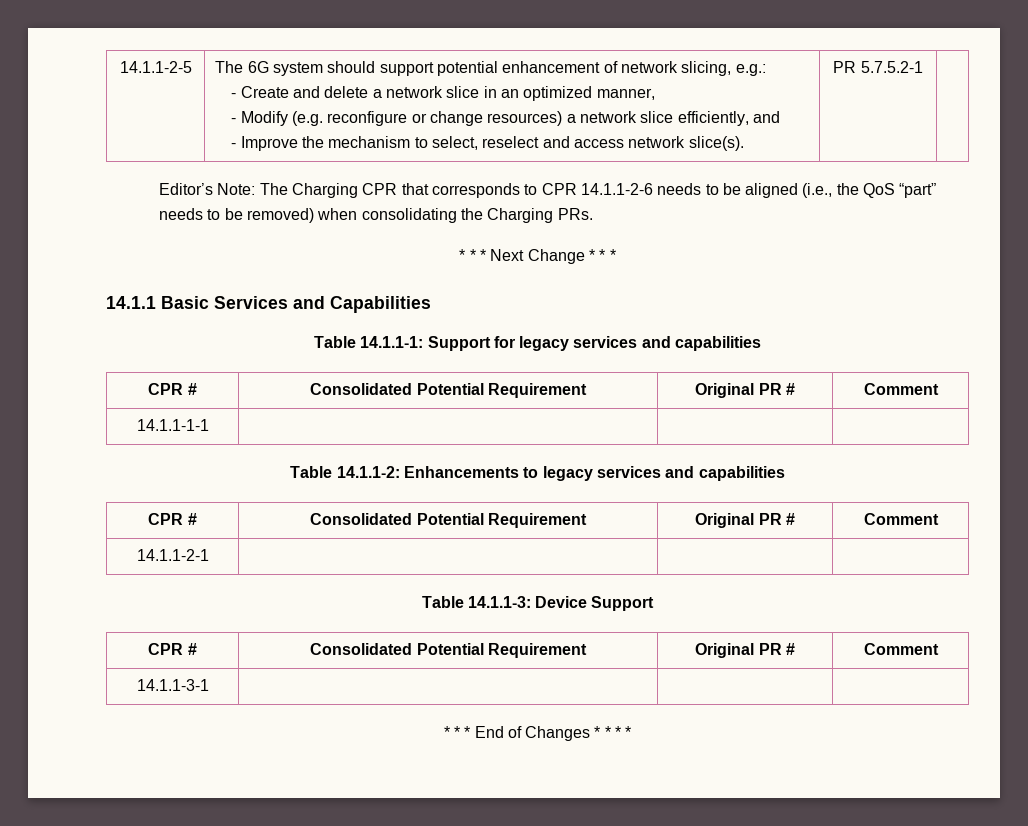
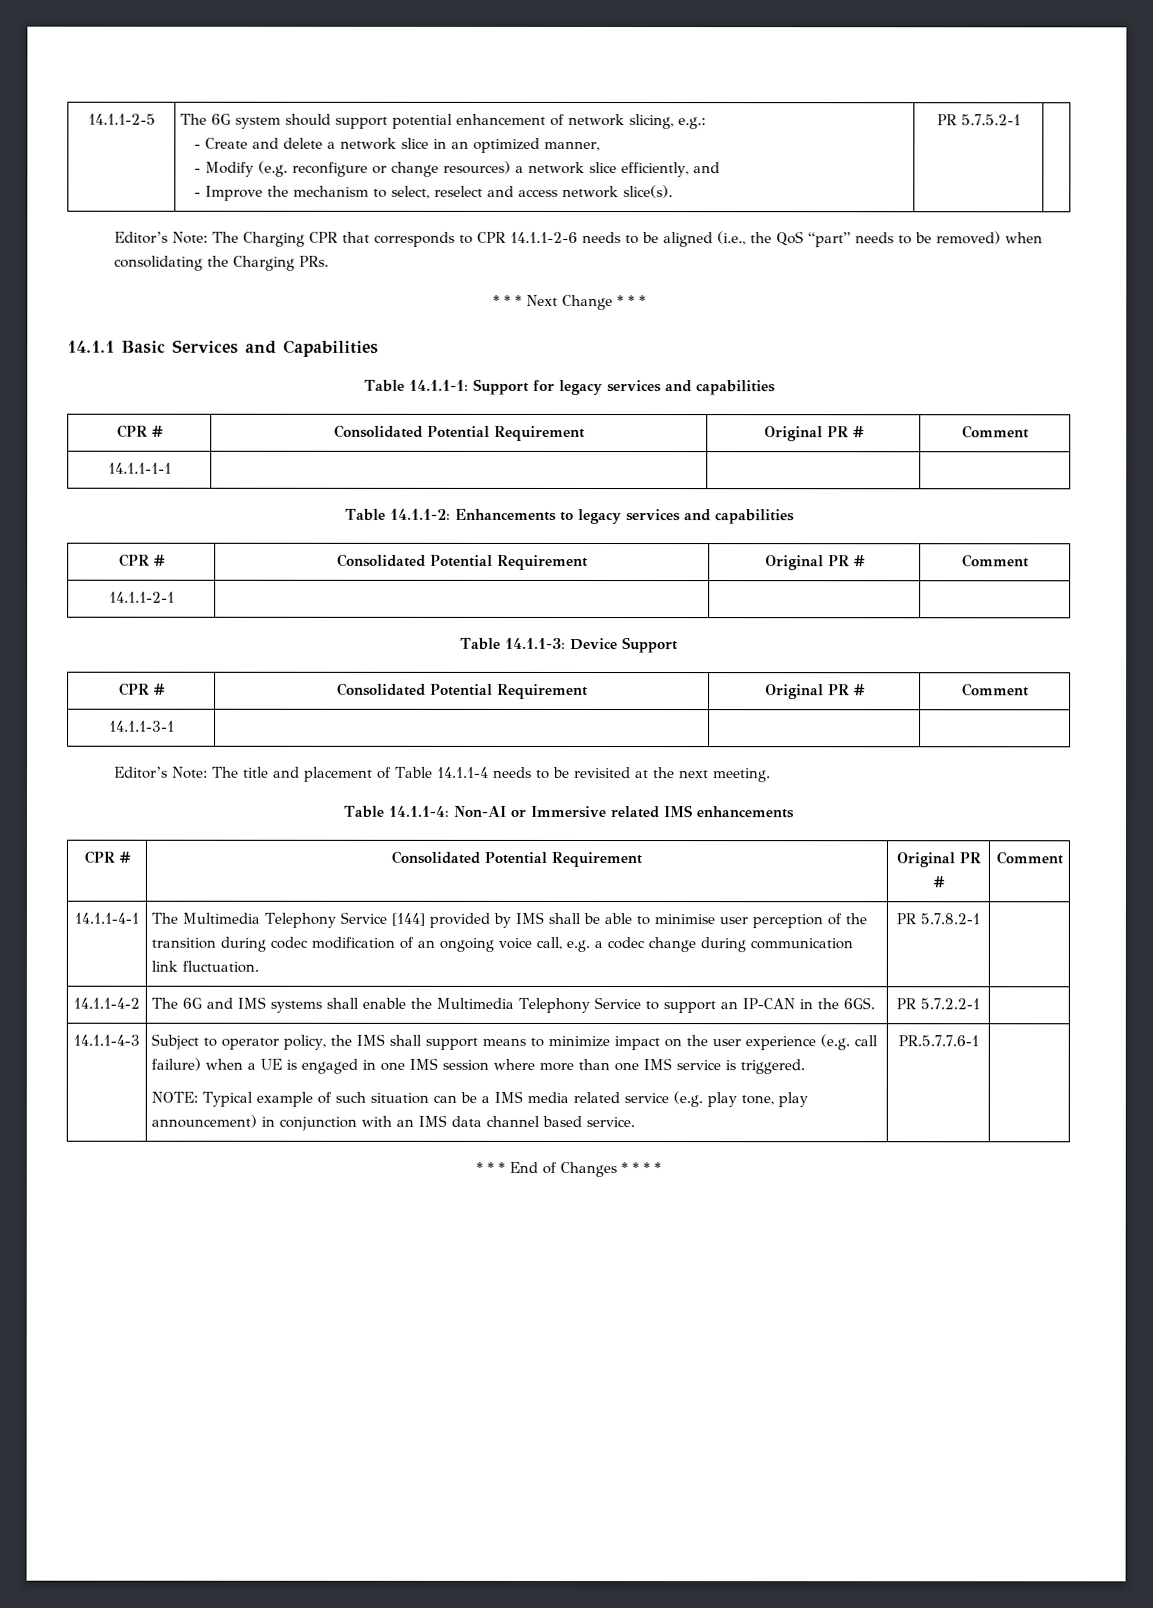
(209, 685) none -> [113,766,771,783] [343,805,794,819] [83,850,131,864] [391,850,642,868] [895,852,981,868] [932,876,945,888] [995,851,1063,865] [74,912,139,924] [151,911,868,929] [151,936,854,953] [151,960,260,973] [896,913,980,925] [73,997,140,1009] [151,996,876,1014] [896,998,980,1010] [73,1034,140,1046] [151,1033,879,1051] [151,1057,806,1075] [151,1090,809,1108] [151,1114,636,1131] [897,1035,979,1047] // Editor’s Note: The title and placement of Table 14.1.1-4 needs to be revisited at the next meeting. // Table 14.1.1-4: Non-AI or Immersive related IMS enhancements // CPR # | Consolidated Potential Requirement | Original PR # | Comment // 14.1.1-4-1 | The Multimedia Telephony Service [144] provided by IMS shall be able to minimise user perception of the transition during codec modification of an ongoing voice call, e.g. a codec change during communication link fluctuation. | PR 5.7.8.2-1 | // 14.1.1-4-2 | The 6G and IMS systems shall enable the Multimedia Telephony Service to support an IP-CAN in the 6GS. | PR 5.7.2.2-1 | // 14.1.1-4-3 | Subject to operator policy, the IMS shall support means to minimize impact on the user experience (e.g. call failure) when a UE is engaged in one IMS session where more than one IMS service is triggered. // NOTE: Typical example of such situation can be a IMS media related service (e.g. play tone, play announcement) in conjunction with an IMS data channel based service. | PR.5.7.7.6-1 |

